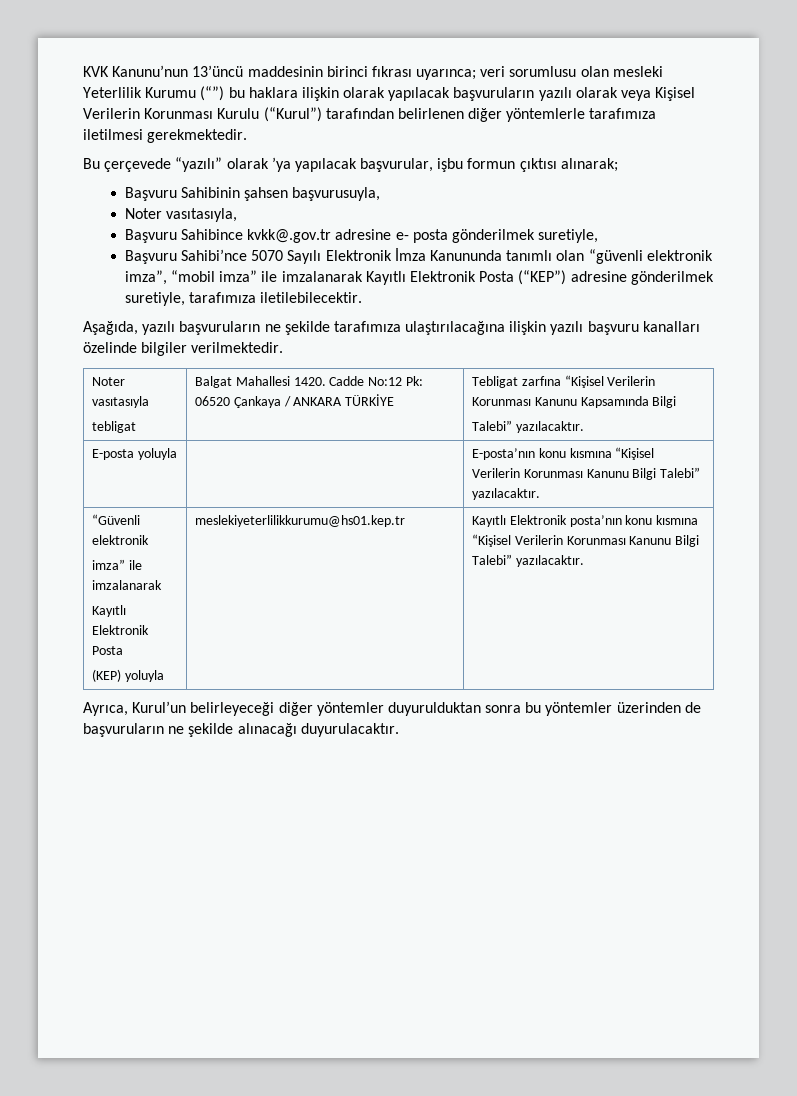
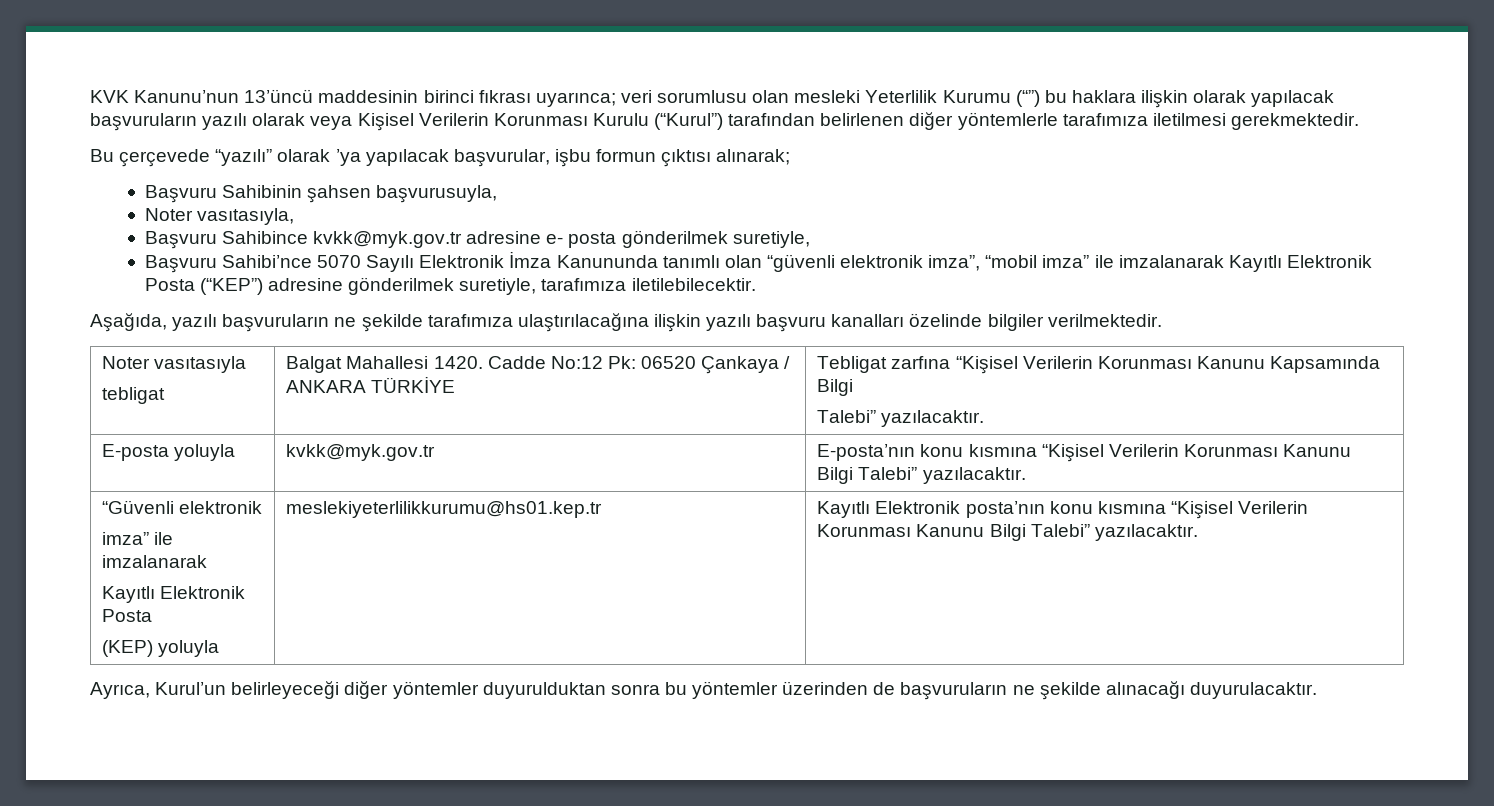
[247,229,332,243] kvkk@.gov.tr -> [313,231,463,248] kvkk@myk.gov.tr
(177, 454) none -> [286,444,436,461] kvkk@myk.gov.tr

